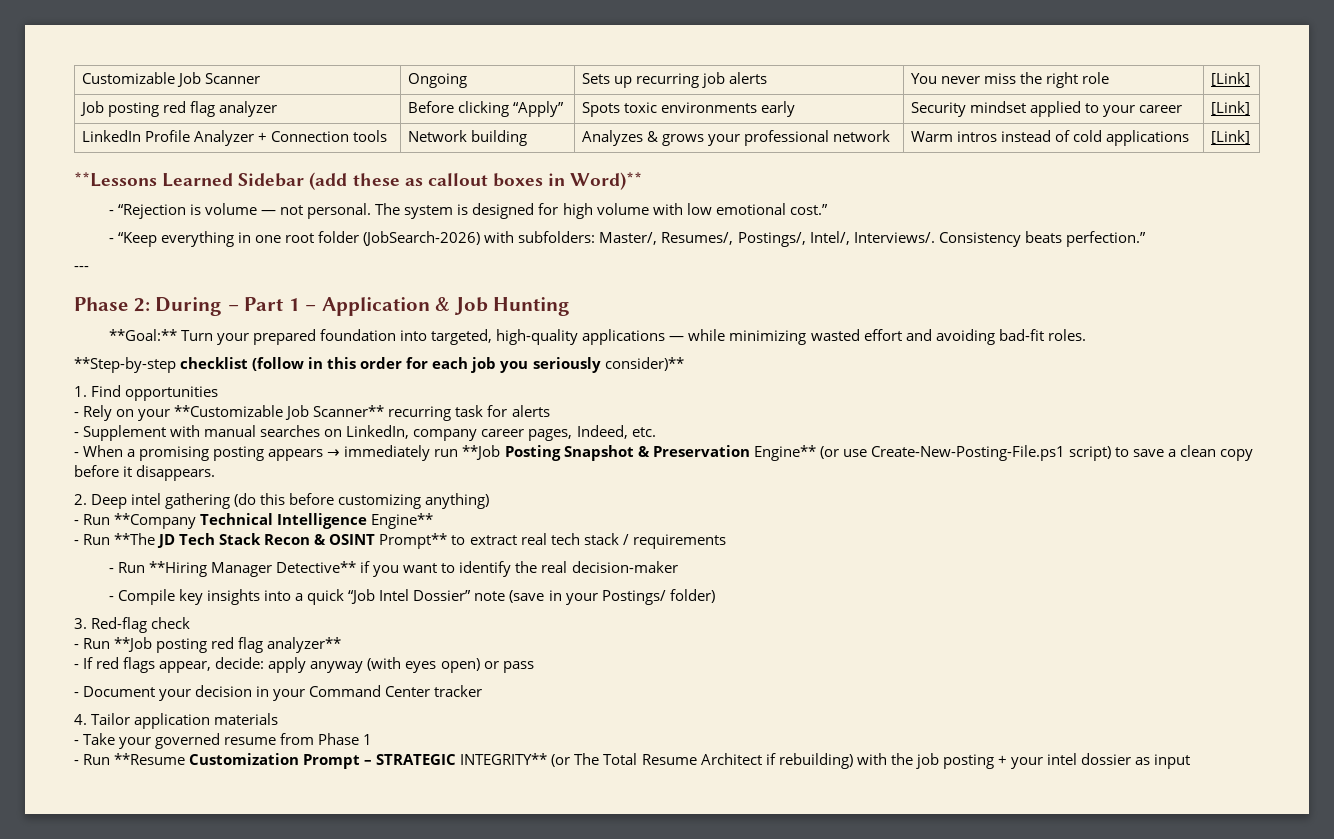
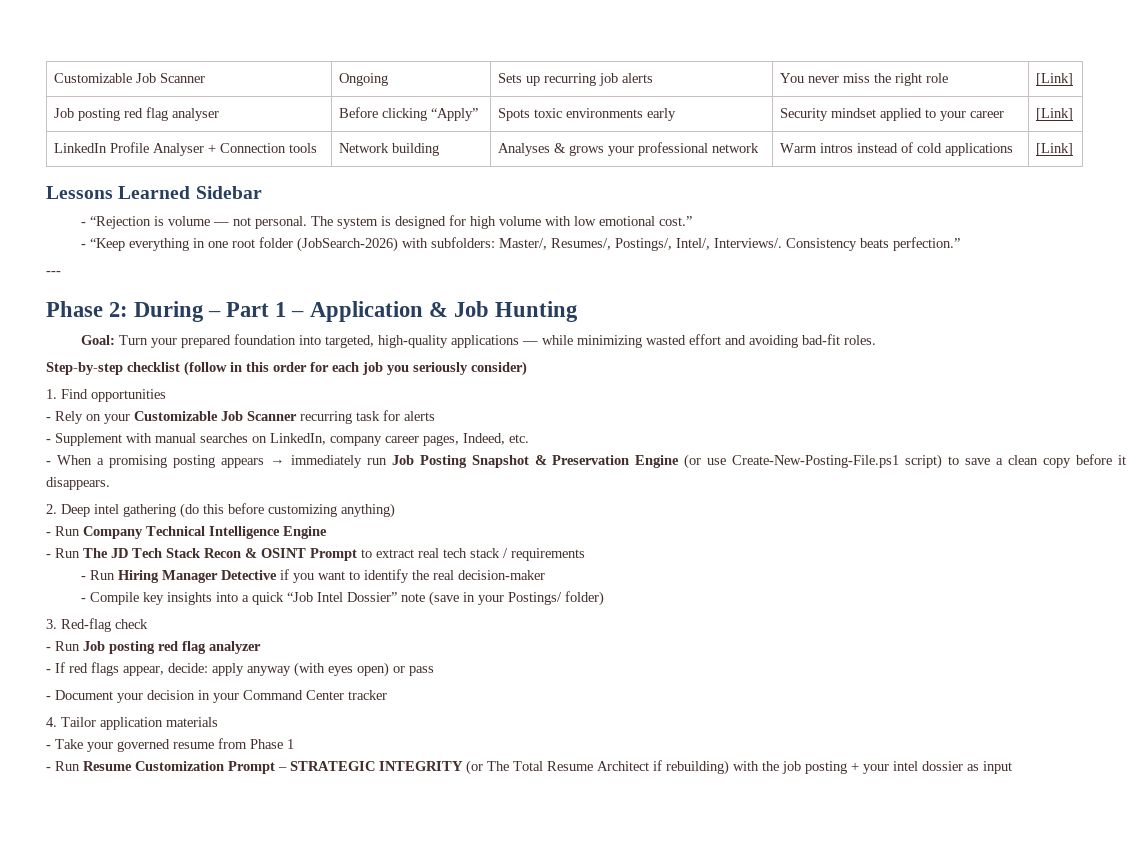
[218,101,277,117] analyzer -> [172,108,220,121] analyser
[193,130,254,146] Analyzer -> [153,143,205,156] Analyser
[581,130,643,146] Analyzes -> [498,143,551,156] Analyses
[74,172,157,187] **Lessons -> [46,186,113,199] Lessons
[309,172,643,190] (add these as callout boxes in Word)** -> (262, 192) none
[108,329,177,341] **Goal:** -> [81,335,116,345] Goal:
[74,357,176,373] **Step-by-step -> [46,362,123,375] Step-by-step
[604,357,684,371] consider)** -> [471,361,527,376] consider)
[174,405,385,420] **Customizable Job Scanner** -> [134,411,297,421] Customizable Job Scanner
[462,445,501,460] **Job -> [391,455,414,465] Job
[753,445,816,461] Engine** -> [635,455,680,468] Engine
[114,513,197,529] **Company -> [83,526,143,539] Company
[371,513,434,529] [74,533,156,545] Engine** // - Run **The -> [283,526,327,539] [46,548,108,558] Engine // - Run The
[379,533,448,549] Prompt** -> [310,548,357,561] Prompt
[148,561,357,577] **Hiring Manager Detective** -> [118,570,278,583] Hiring Manager Detective
[114,637,342,653] **Job posting red flag analyzer** -> [83,641,261,654] Job posting red flag analyzer
[114,753,186,765] **Resume -> [83,761,132,771] Resume
[460,753,548,765] INTEGRITY** -> [379,761,463,771] INTEGRITY

